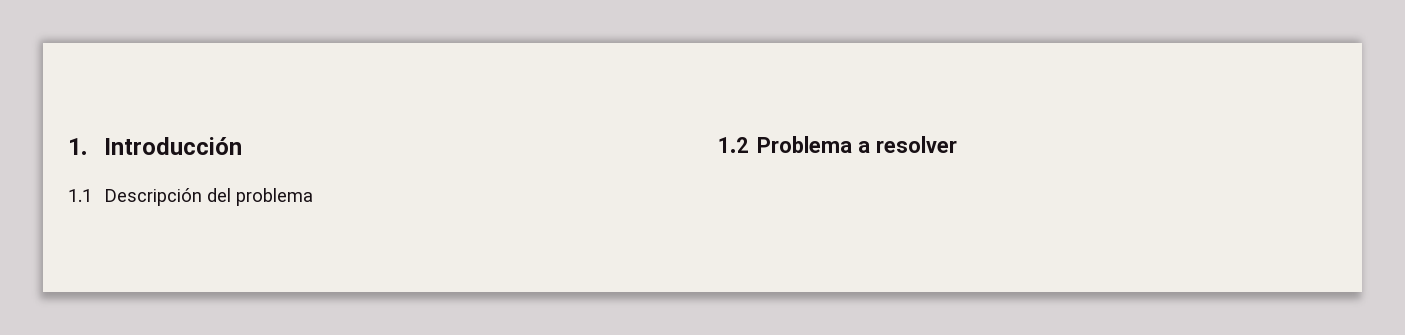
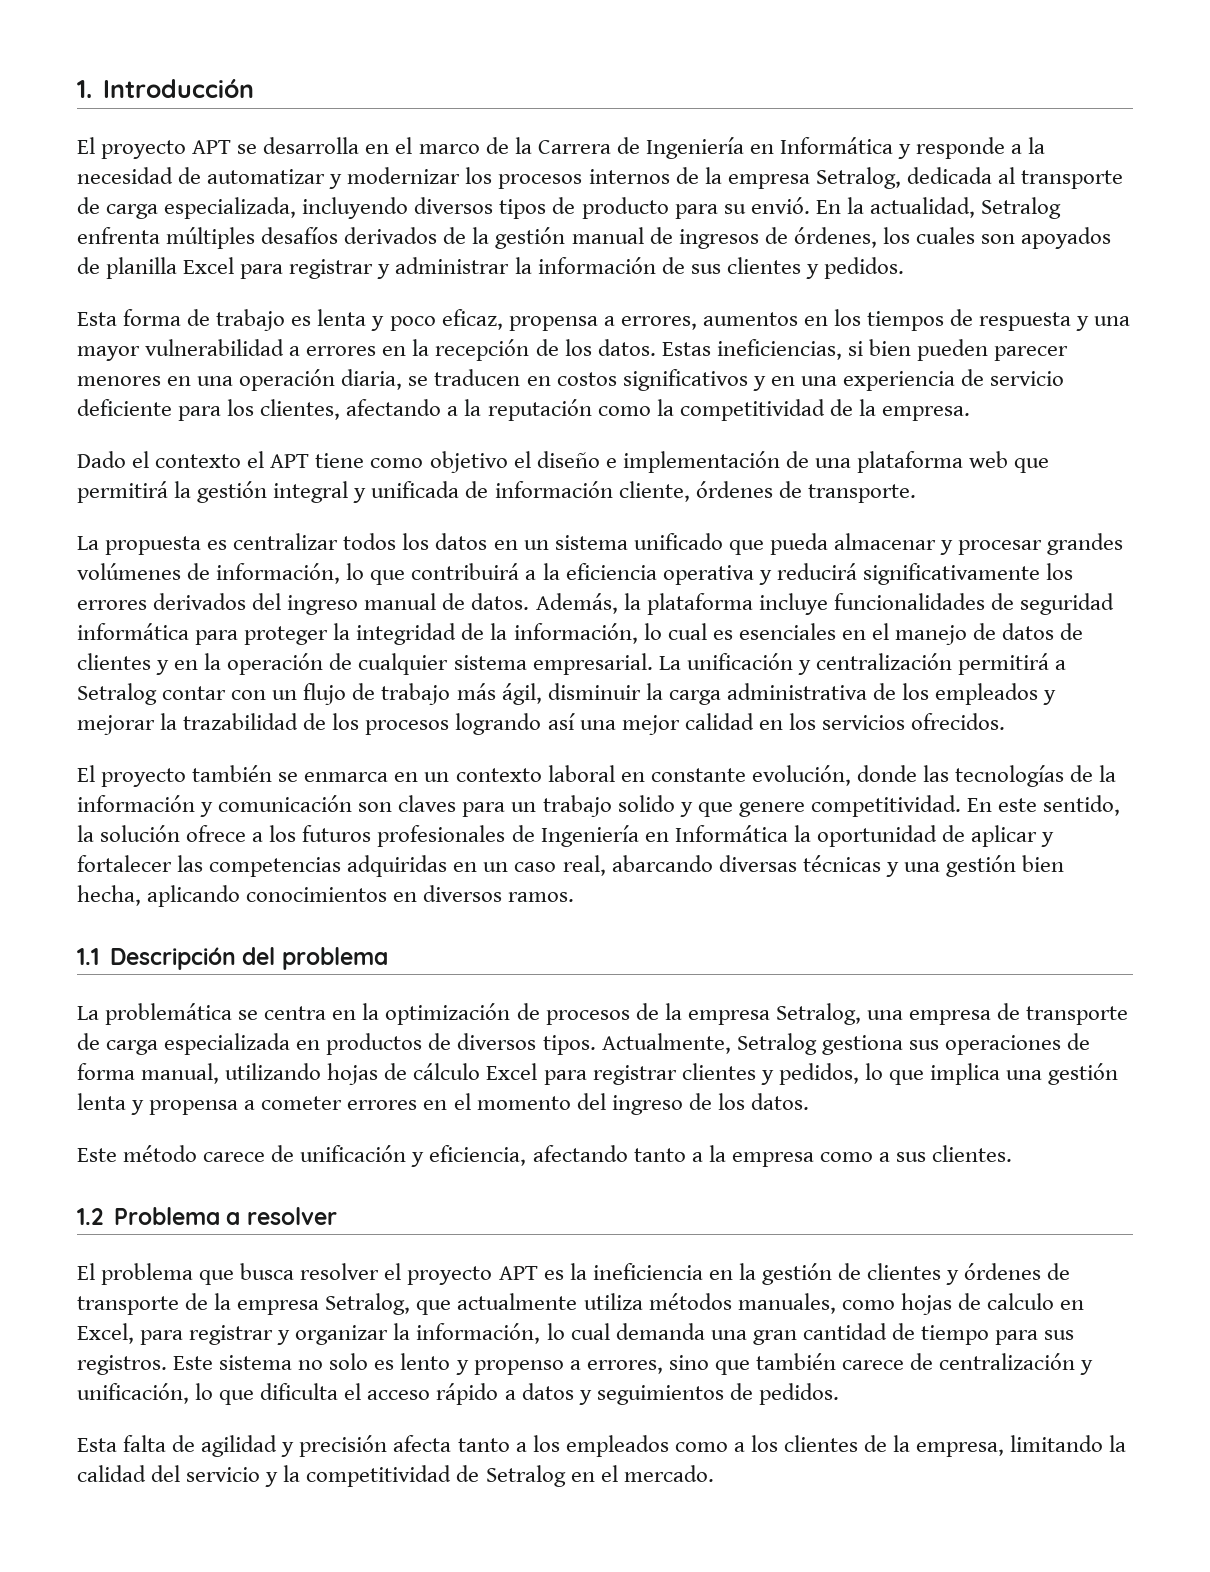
[68,188,314,206] [718,136,957,153] 1.1 Descripción del problema // 1.2 Problema a resolver -> [77,137,1046,159] [77,167,1124,189] [77,197,1062,219] [77,227,1112,249] [77,257,904,279] [77,309,1131,331] [77,339,1069,361] [77,369,1065,391] [77,399,970,421] [77,451,1050,473] [77,481,916,503] [77,533,1124,555] [77,563,1073,585] [77,593,1114,615] [77,623,1084,645] [77,653,1067,675] [77,683,1057,705] [77,713,1006,735] [77,765,1117,787] [77,795,1121,817] [77,825,1055,847] [77,855,1065,877] [77,885,575,907] [77,947,388,970] [77,1003,1129,1025] [77,1033,1090,1055] [77,1063,1119,1085] [77,1093,809,1115] [77,1145,1013,1167] [77,1207,337,1225] [77,1263,1071,1285] [77,1293,1085,1315] [77,1323,1075,1345] [77,1353,1094,1375] [77,1383,839,1405] [77,1435,1127,1457] [77,1465,714,1487] El proyecto APT se desarrolla en el marco de la Carrera de Ingeniería en Informática y responde a la necesidad de automatizar y modernizar los procesos internos de la empresa Setralog, dedicada al transporte de carga especializada, incluyendo diversos tipos de producto para su envió. En la actualidad, Setralog enfrenta múltiples desafíos derivados de la gestión manual de ingresos de órdenes, los cuales son apoyados de planilla Excel para registrar y administrar la información de sus clientes y pedidos. // Esta forma de trabajo es lenta y poco eficaz, propensa a errores, aumentos en los tiempos de respuesta y una mayor vulnerabilidad a errores en la recepción de los datos. Estas ineficiencias, si bien pueden parecer menores en una operación diaria, se traducen en costos significativos y en una experiencia de servicio deficiente para los clientes, afectando a la reputación como la competitividad de la empresa. // Dado el contexto el APT tiene como objetivo el diseño e implementación de una plataforma web que permitirá la gestión integral y unificada de información cliente, órdenes de transporte. // La propuesta es centralizar todos los datos en un sistema unificado que pueda almacenar y procesar grandes volúmenes de información, lo que contribuirá a la eficiencia operativa y reducirá significativamente los errores derivados del ingreso manual de datos. Además, la plataforma incluye funcionalidades de seguridad informática para proteger la integridad de la información, lo cual es esenciales en el manejo de datos de clientes y en la operación de cualquier sistema empresarial. La unificación y centralización permitirá a Setralog contar con un flujo de trabajo más ágil, disminuir la carga administrativa de los empleados y mejorar la trazabilidad de los procesos logrando así una mejor calidad en los servicios ofrecidos. // El proyecto también se enmarca en un contexto laboral en constante evolución, donde las tecnologías de la información y comunicación son claves para un trabajo solido y que genere competitividad. En este sentido, la solución ofrece a los futuros profesionales de Ingeniería en Informática la oportunidad de aplicar y fortalecer las competencias adquiridas en un caso real, abarcando diversas técnicas y una gestión bien hecha, aplicando conocimientos en diversos ramos. // 1.1 Descripción del problema // La problemática se centra en la optimización de procesos de la empresa Setralog, una empresa de transporte de carga especializada en productos de diversos tipos. Actualmente, Setralog gestiona sus operaciones de forma manual, utilizando hojas de cálculo Excel para registrar clientes y pedidos, lo que implica una gestión lenta y propensa a cometer errores en el momento del ingreso de los datos. // Este método carece de unificación y eficiencia, afectando tanto a la empresa como a sus clientes. // 1.2 Problema a resolver // El problema que busca resolver el proyecto APT es la ineficiencia en la gestión de clientes y órdenes de transporte de la empresa Setralog, que actualmente utiliza métodos manuales, como hojas de calculo en Excel, para registrar y organizar la información, lo cual demanda una gran cantidad de tiempo para sus registros. Este sistema no solo es lento y propenso a errores, sino que también carece de centralización y unificación, lo que dificulta el acceso rápido a datos y seguimientos de pedidos. // Esta falta de agilidad y precisión afecta tanto a los empleados como a los clientes de la empresa, limitando la calidad del servicio y la competitividad de Setralog en el mercado.

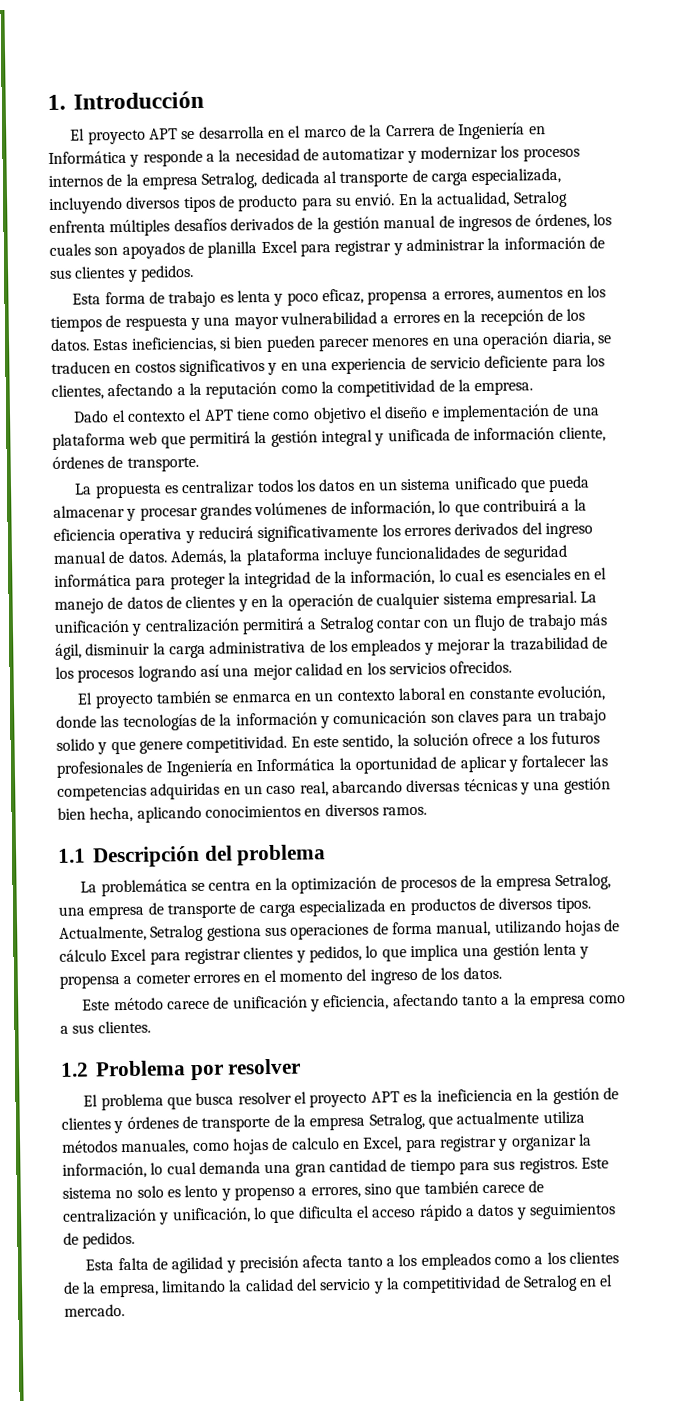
[226,1212,241,1225] a -> [190,1064,224,1081] por

